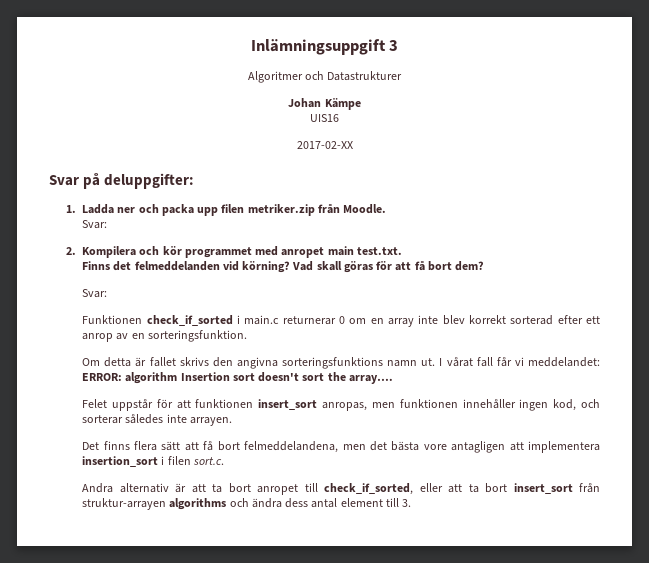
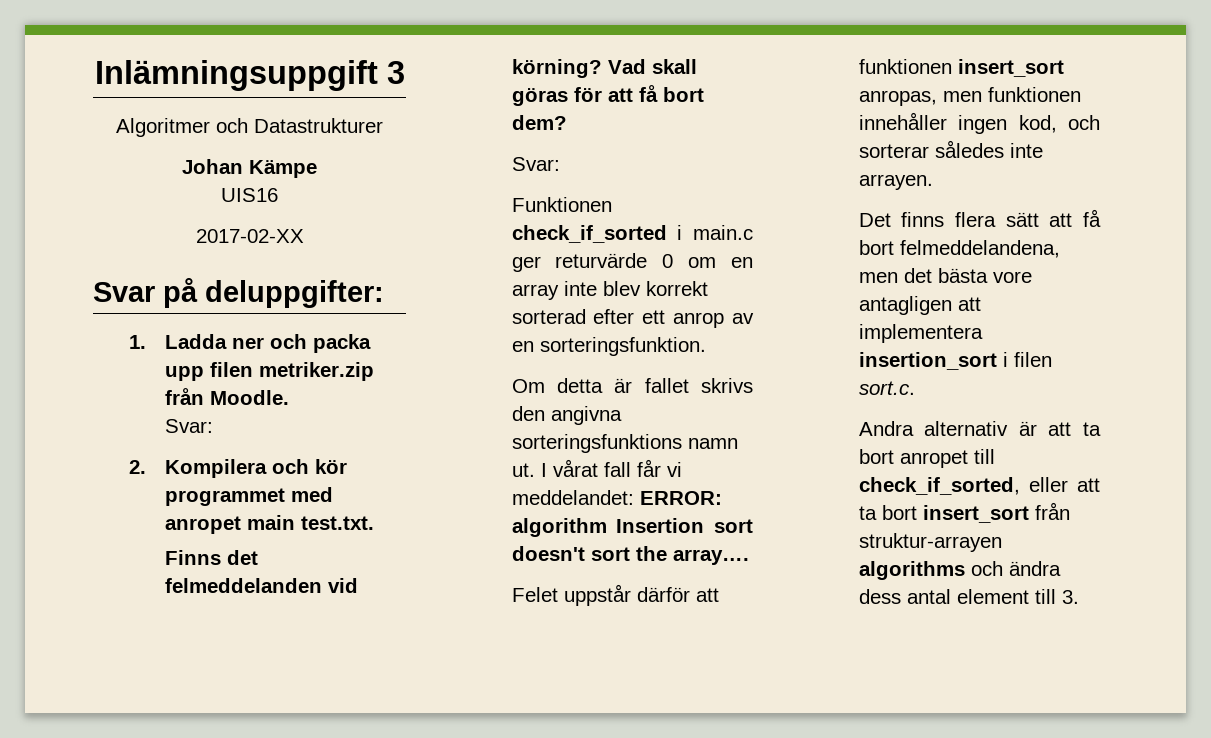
[282,316,336,325] returnerar -> [511,253,648,272] ger returvärde
[156,399,173,408] för -> [636,587,690,602] därför

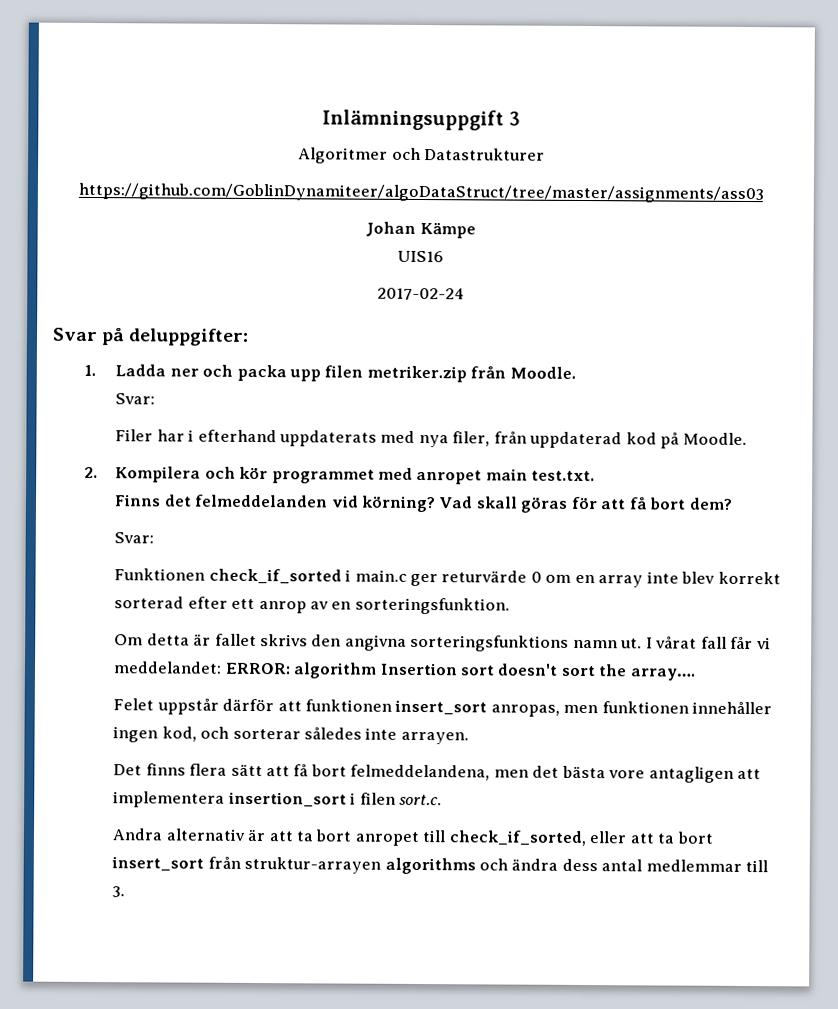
(383, 125) none -> [77,182,764,204] // https://github.com/GoblinDynamiteer/algoDataStruct/tree/master/assignments/ass03
[195,229,304,243] 2017-02-XX -> [376,287,465,301] 2017-02-24
(213, 426) none -> [115,429,747,449] // Filer har i efterhand uppdaterats med nya filer, från uppdaterad kod på Moodle.
[956,589,1029,604] element -> [645,859,742,872] medlemmar

